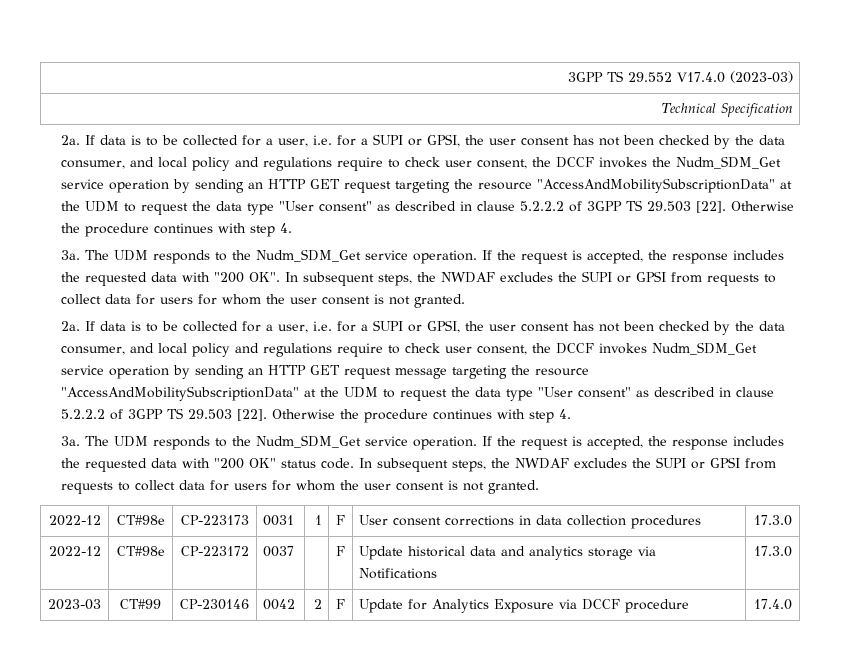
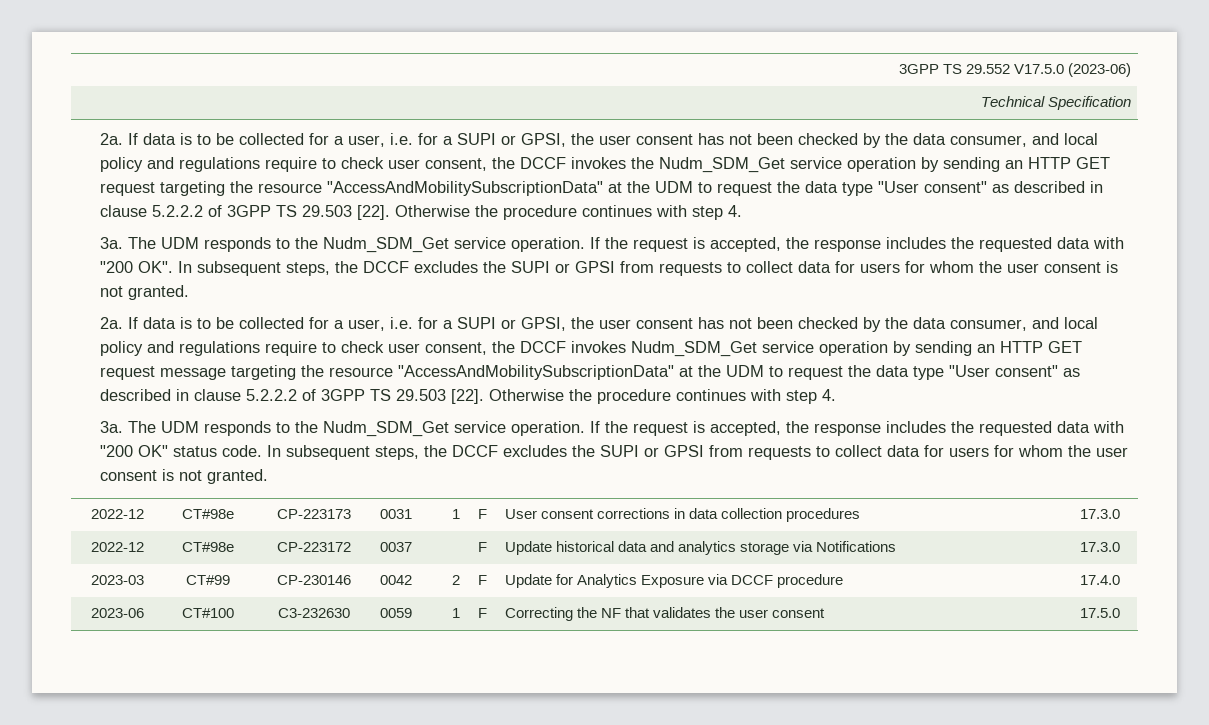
[676,71,793,83] V17.4.0 (2023-03) -> [1014,63,1132,77] V17.5.0 (2023-06)
[441,272,496,283] NWDAF -> [362,261,409,273] DCCF
[515,458,570,469] NWDAF -> [451,445,498,457] DCCF
(792, 604) none -> [90,608,144,618] [182,608,234,618] [277,608,350,618] [379,608,412,618] [452,608,461,618] [478,608,487,618] [504,607,826,621] [1080,608,1120,618] // 2023-06 | CT#100 | C3-232630 | 0059 | 1 | F | Correcting the NF that validates the user consent | 17.5.0

